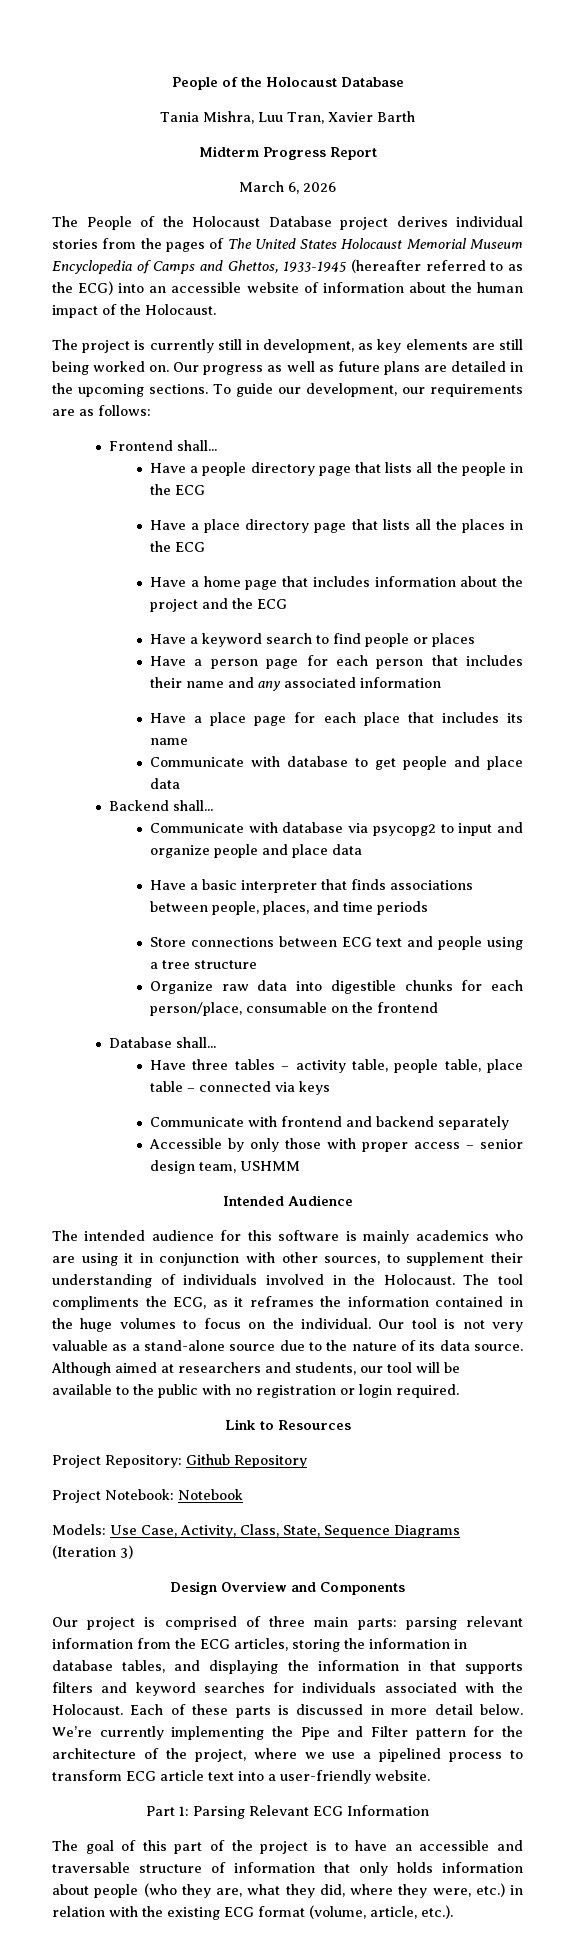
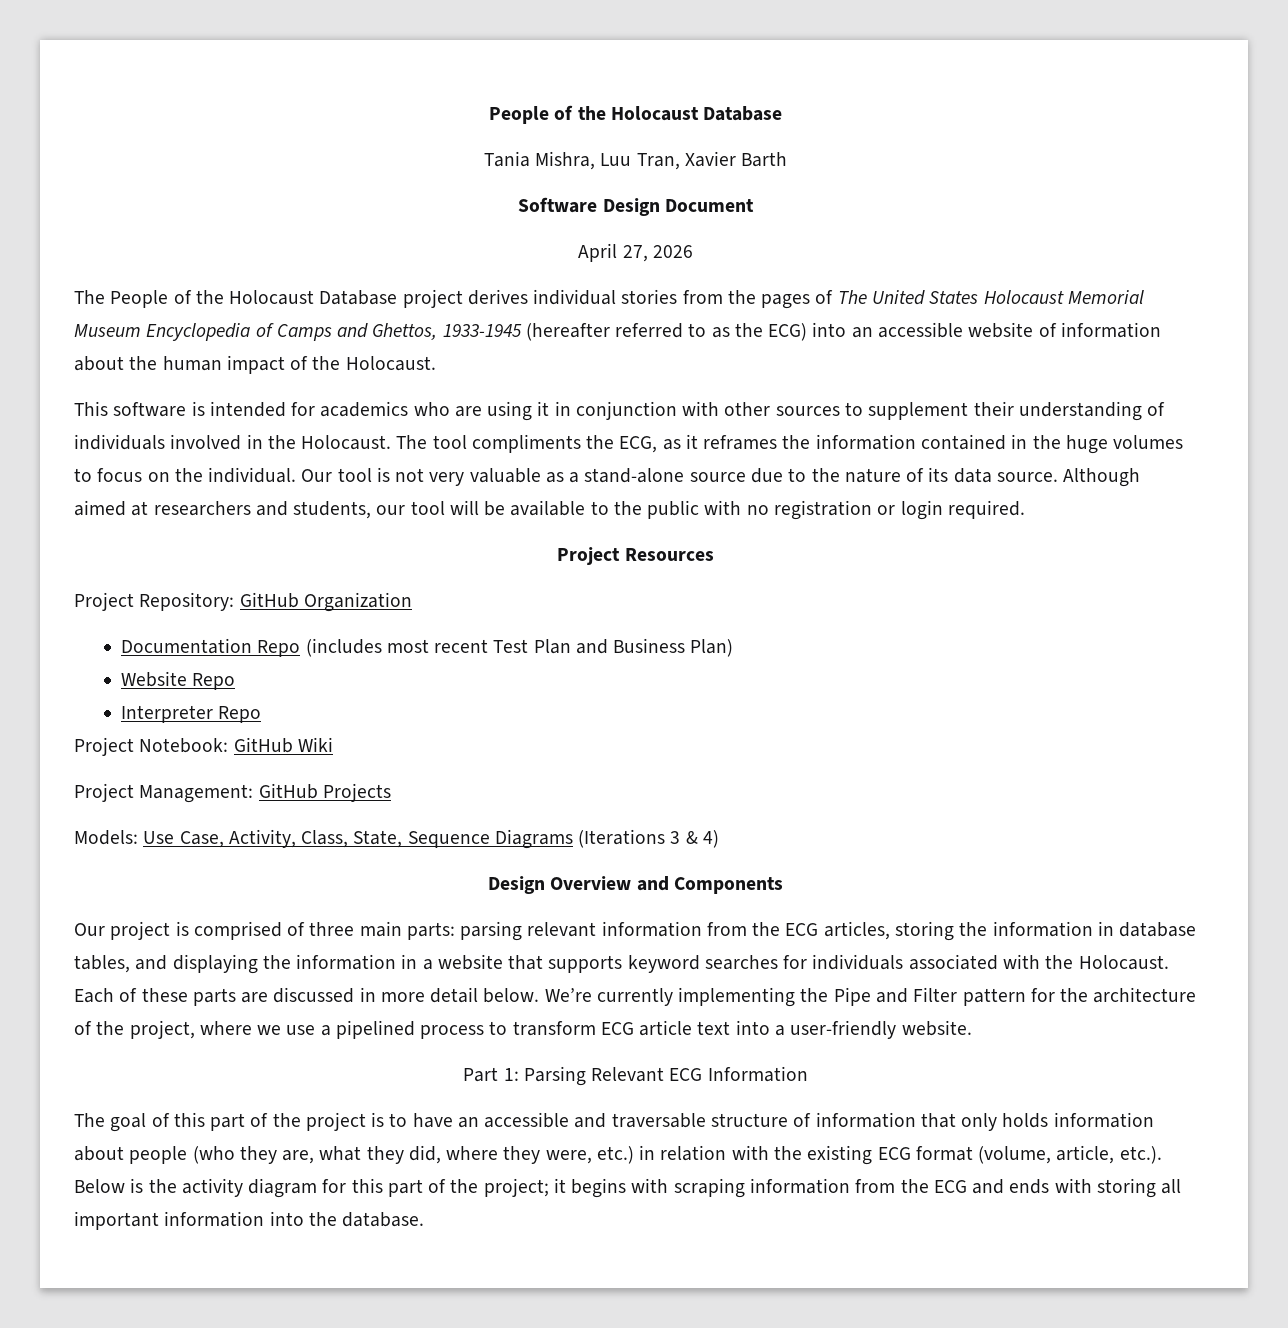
[198,146,377,160] [239,181,299,194] Midterm Progress Report // March 6, -> [518,197,754,216] [578,243,648,262] Software Design Document // April 27,
[52,339,523,353] [52,361,523,375] [52,383,523,397] [52,405,151,416] [109,440,218,451] [150,462,523,476] [150,484,206,495] [150,519,523,533] [150,541,206,552] [150,576,523,590] [150,598,288,612] [150,633,476,647] [150,655,523,669] [150,677,442,691] [150,712,523,726] [150,738,189,745] [150,756,523,770] [150,778,181,789] [109,800,214,811] [150,822,523,836] [150,844,363,858] [150,879,474,893] [150,901,429,915] [150,936,523,950] [150,960,258,969] [150,980,523,994] [150,1002,439,1016] [109,1037,217,1048] [150,1059,523,1073] [150,1081,331,1095] [150,1116,510,1130] [149,1138,524,1152] [150,1160,301,1174] [222,1195,353,1206] [52,1230,410,1244] The project is currently still in development, as key elements are still being worked on. Our progress as well as future plans are detailed in the upcoming sections. To guide our development, our requirements are as follows: // Frontend shall... // Have a people directory page that lists all the people in the ECG // Have a place directory page that lists all the places in the ECG // Have a home page that includes information about the project and the ECG // Have a keyword search to find people or places // Have a person page for each person that includes their name and any associated information // Have a place page for each place that includes its name // Communicate with database to get people and place data // Backend shall... // Communicate with database via psycopg2 to input and organize people and place data // Have a basic interpreter that finds associations between people, places, and time periods // Store connections between ECG text and people using a tree structure // Organize raw data into digestible chunks for each person/place, consumable on the frontend // Database shall... // Have three tables – activity table, people table, place table – connected via keys // Communicate with frontend and backend separately // Accessible by only those with proper access – senior design team, USHMM // Intended Audience // The intended audience for this software is mainly -> [74,401,316,417] This software is intended for
[324,1256,381,1265] sources, -> [775,406,840,416] sources
[224,1419,274,1430] Link to -> [557,547,621,565] Project
[186,1454,307,1468] [52,1489,243,1503] Github Repository // Project Notebook: Notebook -> [239,592,412,612] [121,638,734,657] [121,671,236,690] [121,705,262,723] [74,737,333,756] [74,783,391,803] GitHub Organization // Documentation Repo (includes most recent Test Plan and Business Plan) // Website Repo // Interpreter Repo // Project Notebook: GitHub Wiki // Project Management: GitHub Projects
[52,1545,133,1559] (Iteration 3) -> [578,829,719,848] (Iterations 3 & 4)
[429,1660,523,1674] [52,1682,128,1693] that supports filters and -> [422,954,623,973] a website that supports
[278,1705,289,1715] is -> [241,992,269,1003] are
(453, 1912) none -> [74,1178,1182,1198] [74,1211,425,1230] Below is the activity diagram for this part of the project; it begins with scraping information from the ECG and ends with storing all important information into the database.

